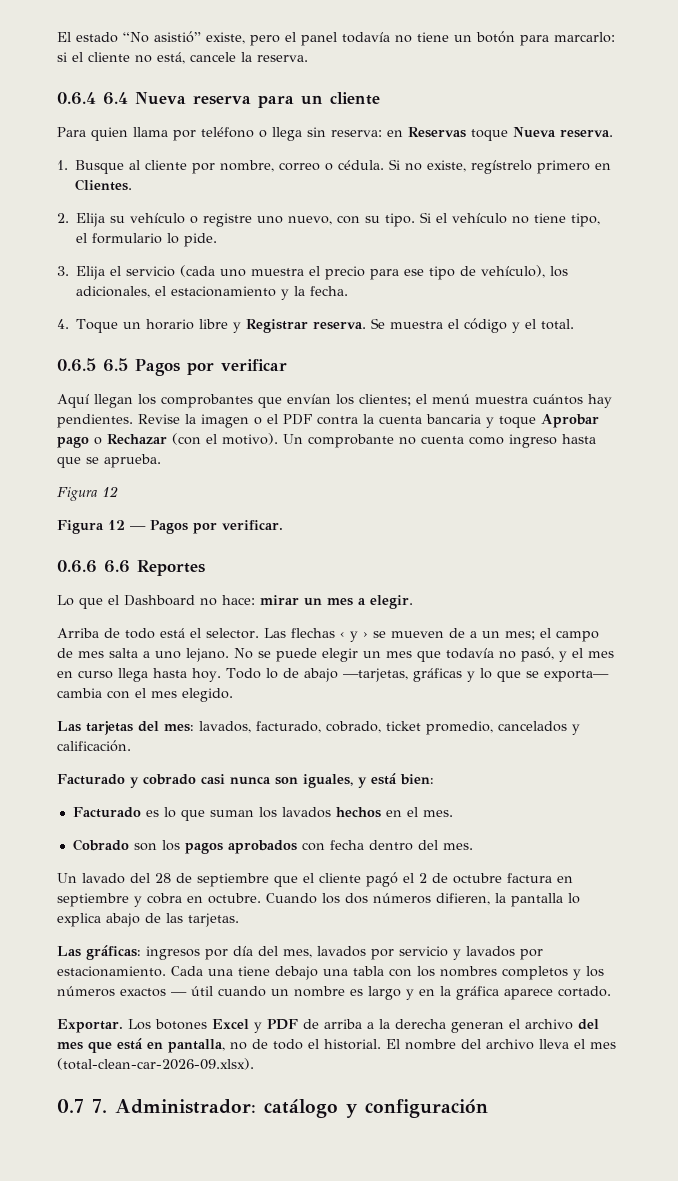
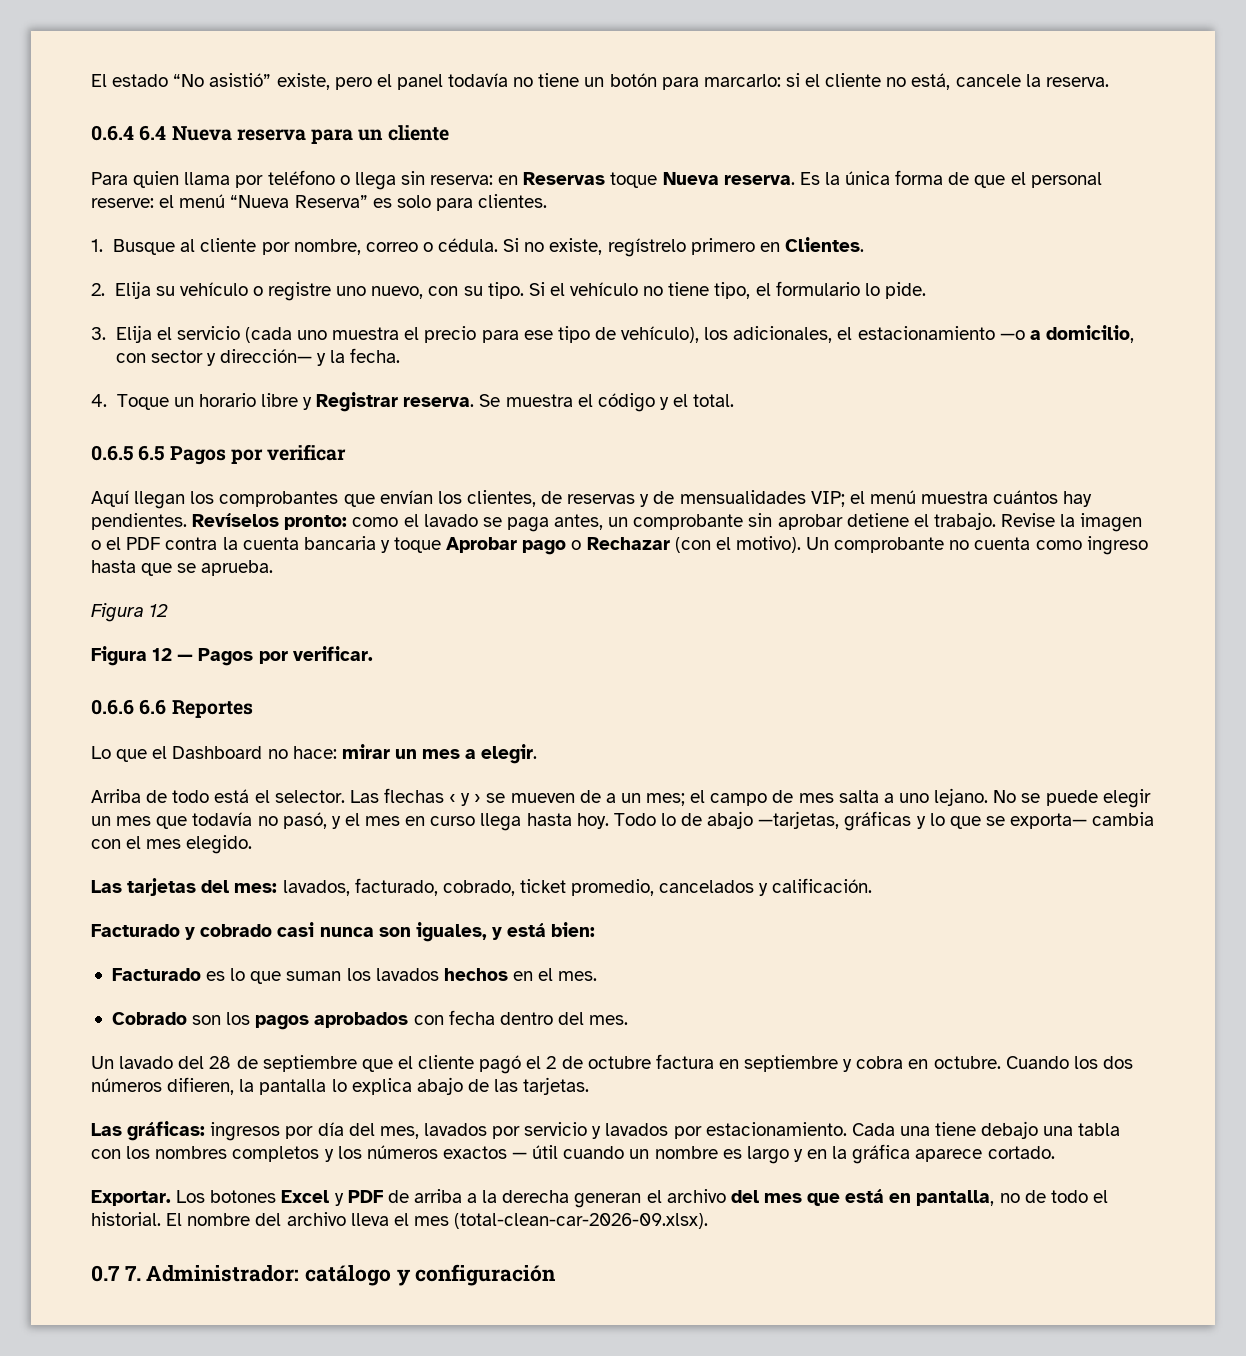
(613, 134) none -> [799,170,1102,188] [91,194,548,211] Es la única forma de que el personal reserve: el menú “Nueva Reserva” es solo para clientes.
(277, 291) none -> [999,325,1134,343] [115,349,312,366] —o a domicilio, con sector y dirección—
[359,394,411,406] clientes; -> [466,490,845,507] clientes, de reservas y de mensualidades VIP;
(133, 421) none -> [192,512,996,532] Revíselos pronto: como el lavado se paga antes, un comprobante sin aprobar detiene el trabajo.

